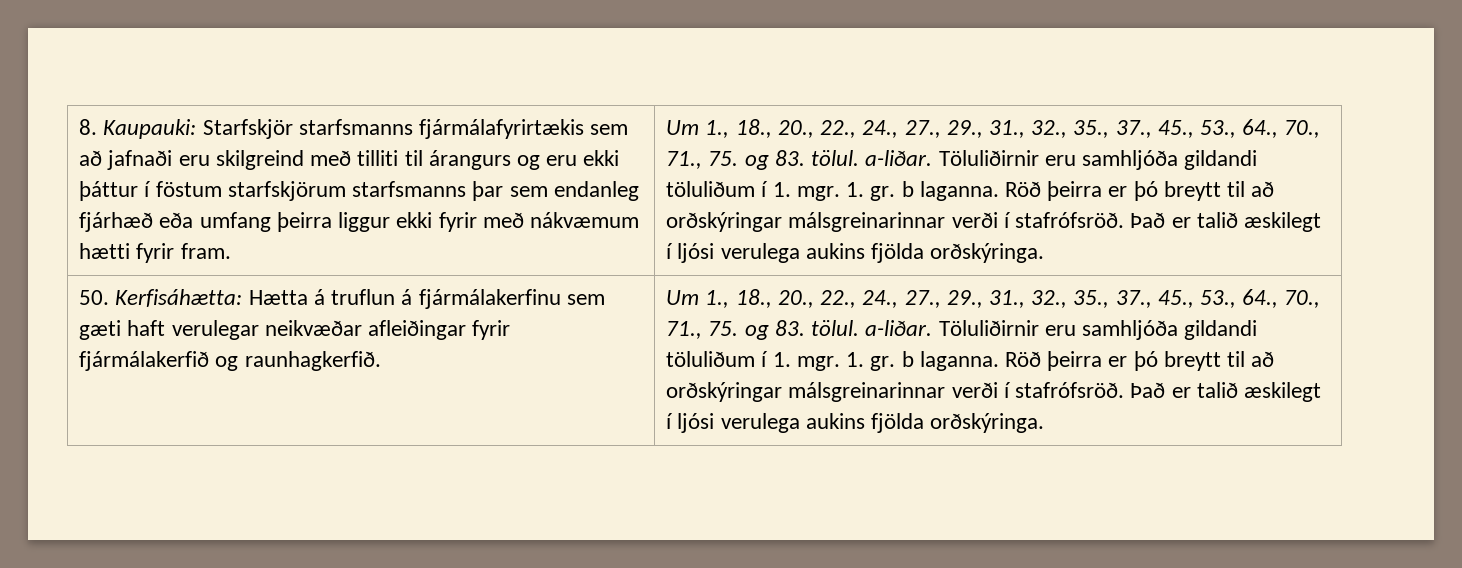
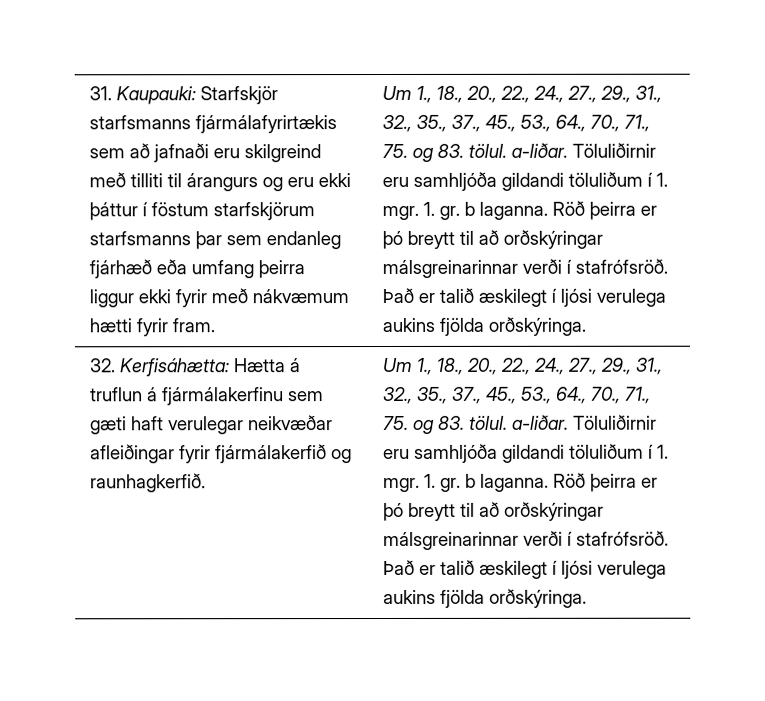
[79,119,98,135] 8. -> [89,86,113,101] 31.
[79,290,110,305] 50. -> [90,358,117,373] 32.

